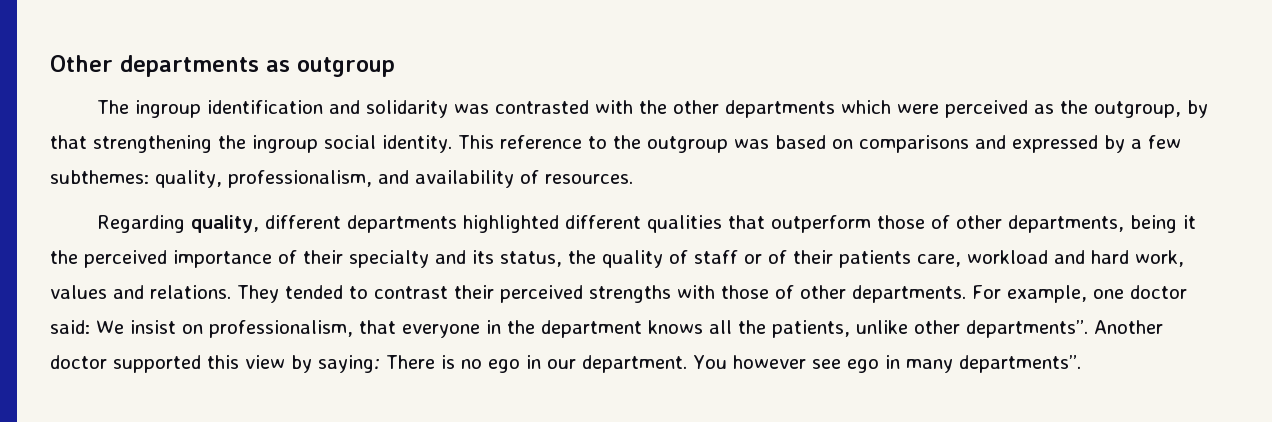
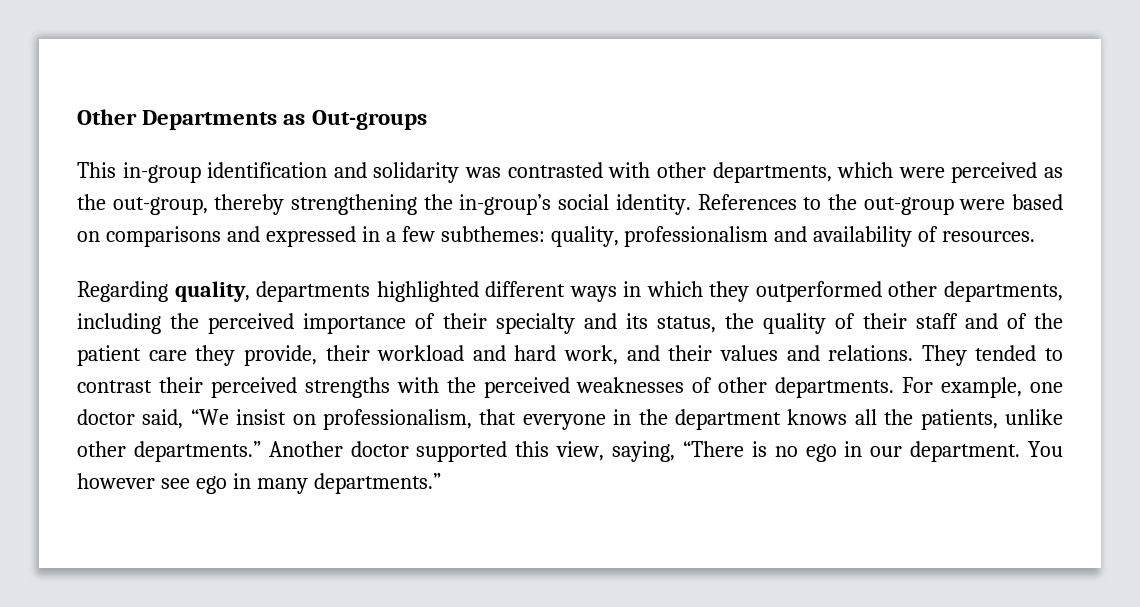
[120,55,395,77] [97,100,202,118] departments as outgroup // The ingroup -> [142,110,427,130] [77,162,201,183] Departments as Out-groups // This in-group
[639,100,836,118] the other departments -> [656,162,832,183] other departments,
[1094,100,1209,118] [50,135,87,149] outgroup, by that -> [112,194,285,215] out-group, thereby
[252,135,318,153] ingroup -> [459,194,552,215] in-group’s
[457,135,769,153] This reference to the outgroup was -> [697,194,1006,215] References to the out-group were
[1103,135,1125,153] by -> [361,226,380,242] in
[228,170,372,188] professionalism, -> [624,226,769,247] professionalism
[265,215,342,229] different -> (250, 291) none
[647,215,1197,233] qualities that outperform those of other departments, being it -> [569,281,1063,302] [77,313,161,334] ways in which they outperformed other departments, including
[694,250,961,268] staff or of their patients care, -> [862,313,1063,329] [77,345,370,366] their staff and of the patient care they provide, their
(1184, 258) none -> [626,345,713,361] and their
[721,285,769,299] those -> [446,377,685,398] the perceived weaknesses
[50,320,124,334] said: We -> [142,409,229,429] said, “We
[965,320,1088,338] departments”. -> [133,441,261,462] departments.”
[245,355,435,373] view by saying: There -> [556,441,744,462] view, saying, “There
[958,355,1081,373] departments”. -> [313,473,441,494] departments.”

